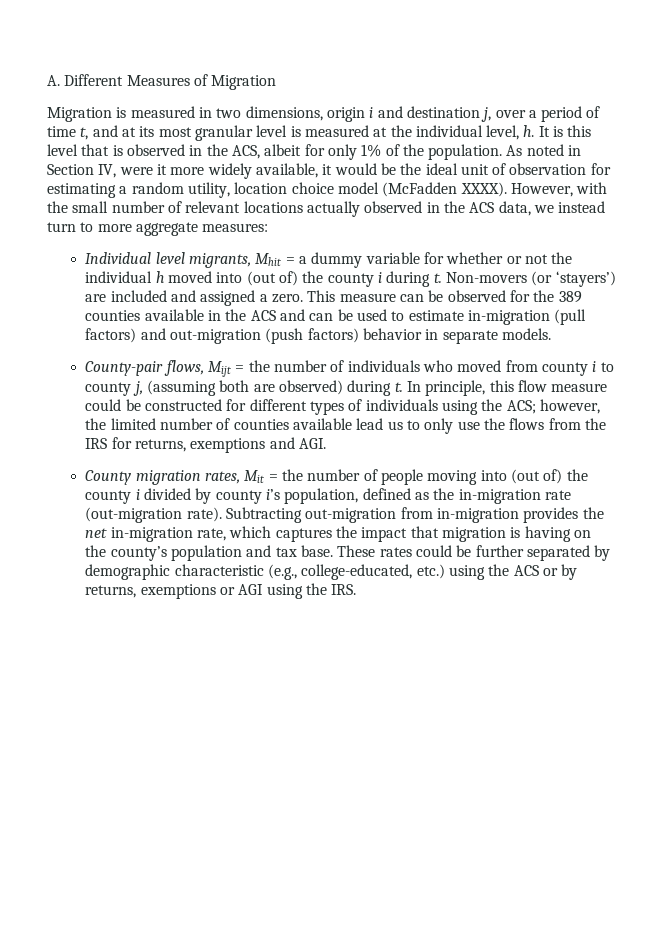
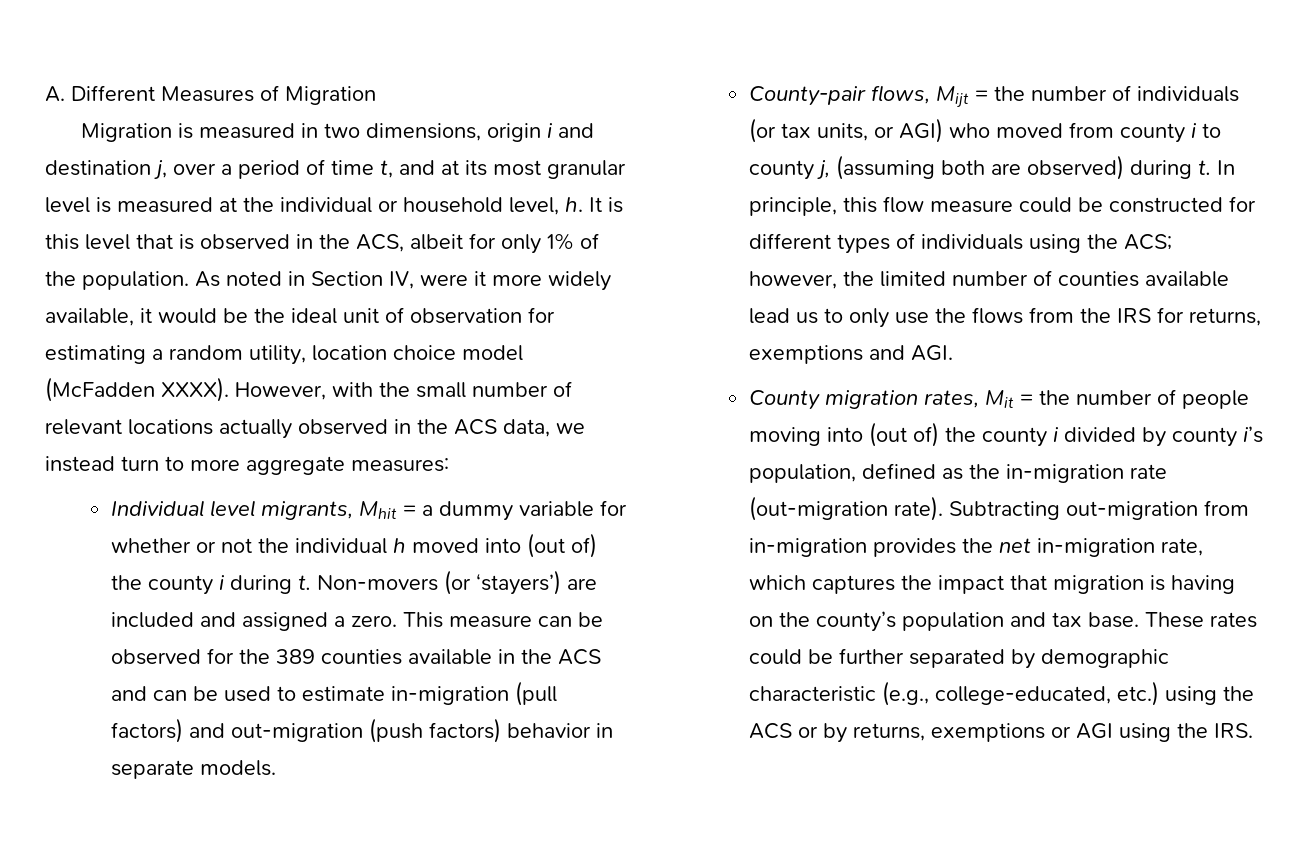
(483, 131) none -> [378,197,503,213] or household
(420, 366) none -> [749,118,944,143] (or tax units, or AGI)

